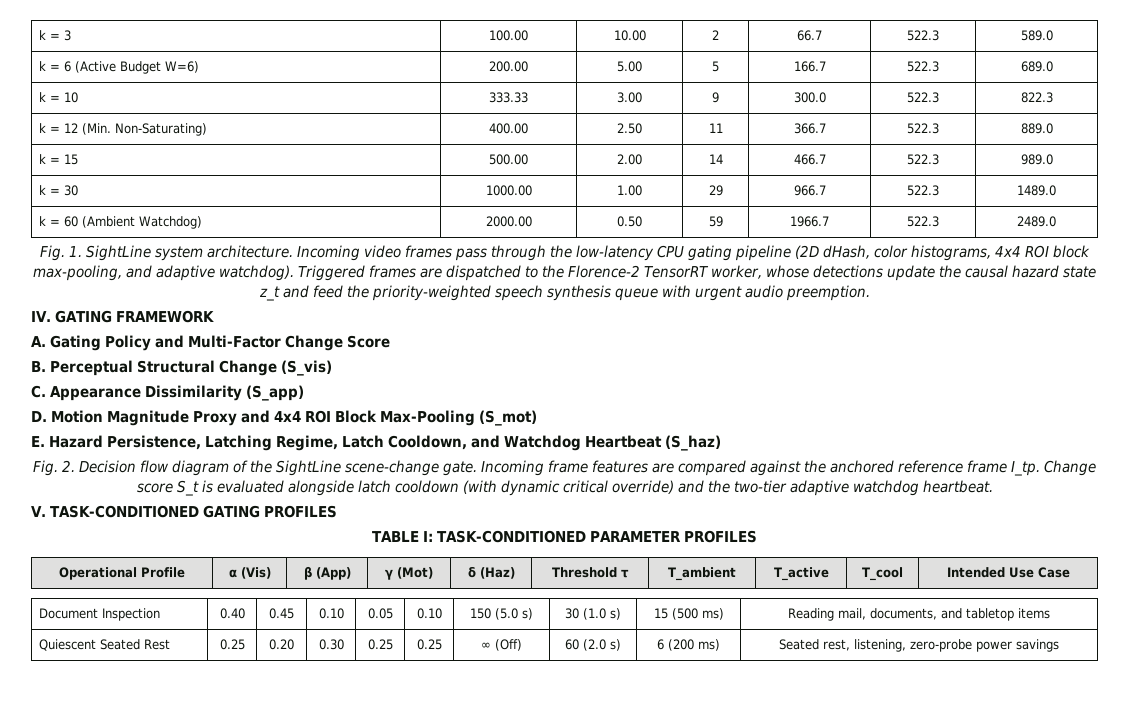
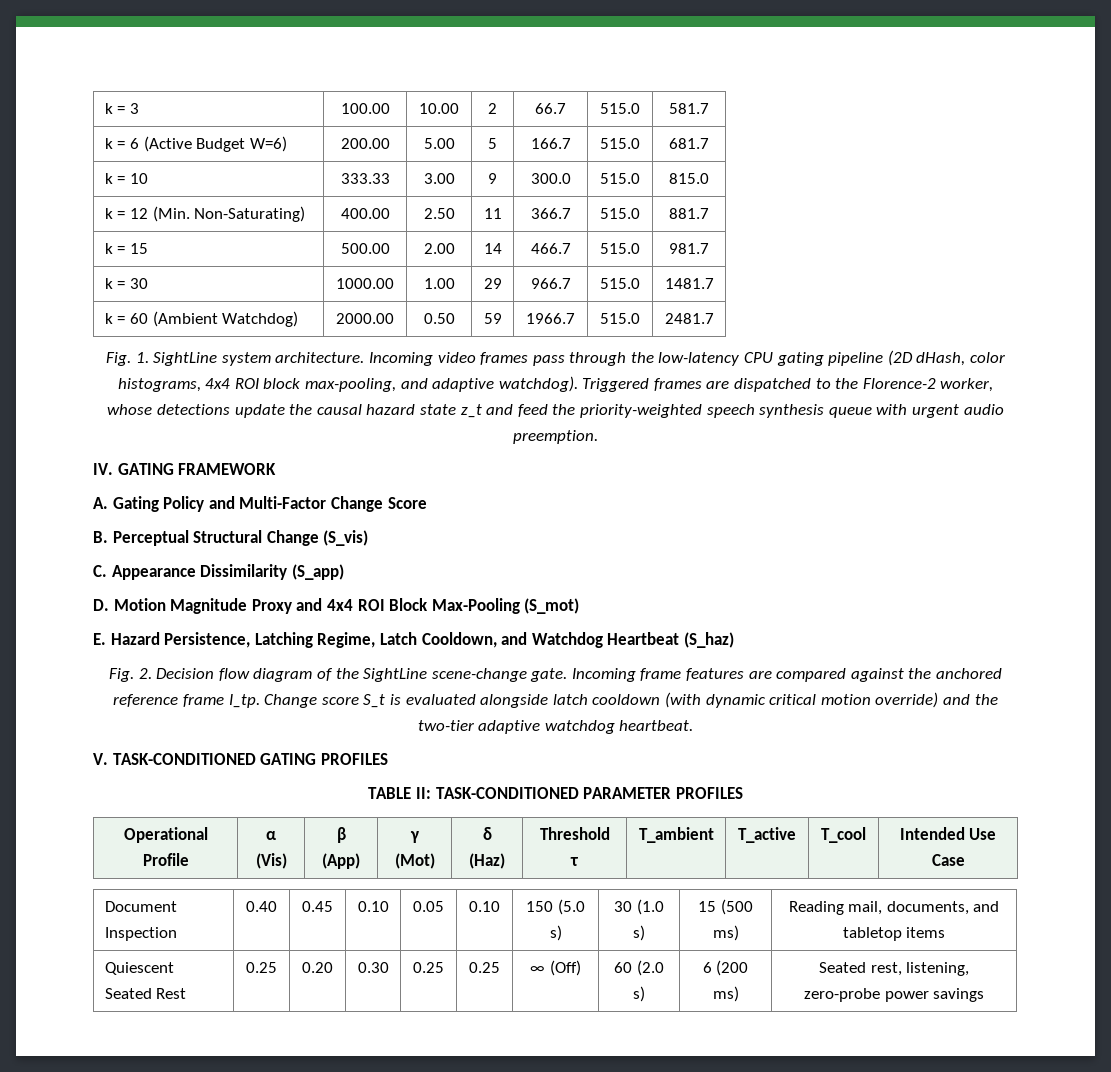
[907,30,939,41] [1020,30,1053,41] 522.3 | 589.0 -> [600,103,640,114] [669,103,709,114] 515.0 | 581.7
[907,61,939,72] [1020,61,1053,72] 522.3 | 689.0 -> [600,138,640,149] [669,138,709,149] 515.0 | 681.7
[907,92,939,103] [1020,92,1053,103] 522.3 | 822.3 -> [600,173,640,184] [669,173,709,184] 515.0 | 815.0
[907,123,939,134] [1020,123,1053,134] 522.3 | 889.0 -> [600,208,640,219] [669,208,709,219] 515.0 | 881.7
[907,154,939,165] [1020,154,1053,165] 522.3 | 989.0 -> [600,243,640,254] [669,243,709,254] 515.0 | 981.7
[907,185,939,196] [1017,185,1056,196] 522.3 | 1489.0 -> [600,278,640,289] [664,278,714,289] 515.0 | 1481.7
[907,216,939,227] [1017,216,1056,227] 522.3 | 2489.0 -> [600,313,640,324] [664,313,714,324] 515.0 | 2481.7
[644,266,710,278] TensorRT -> (936, 383) none
(608, 486) none -> [820,694,871,705] motion
[423,531,434,542] I: -> [415,787,431,799] II:

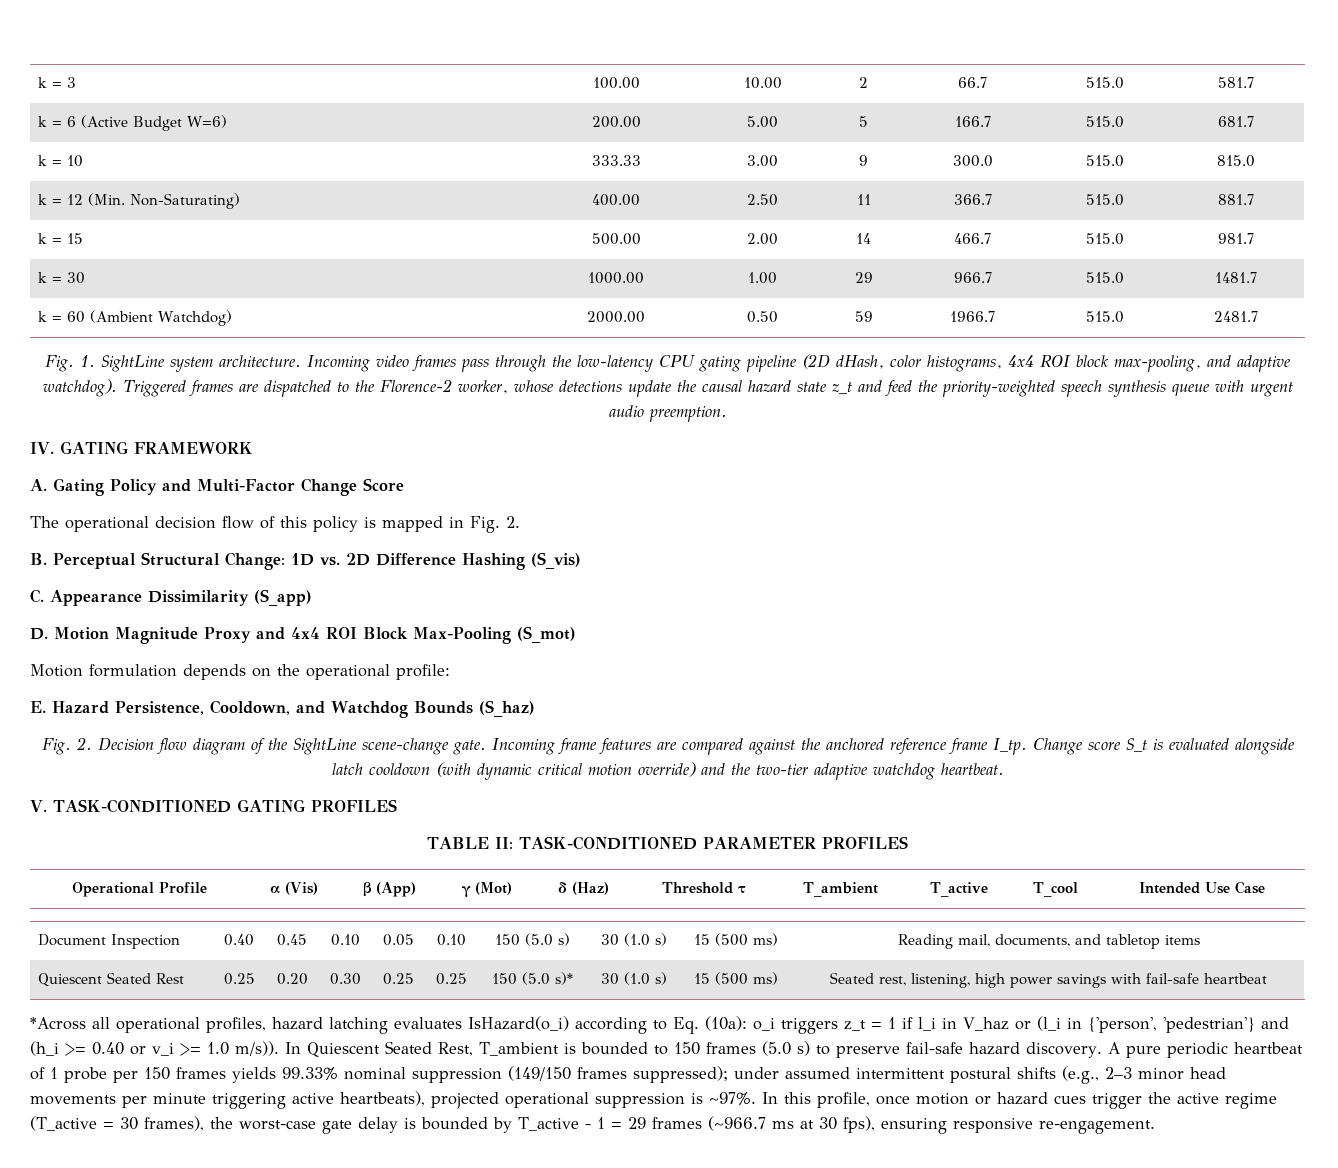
[93,530,319,546] B. Perceptual Structural Change -> [30,516,520,533] [30,552,525,570] The operational decision flow of this policy is mapped in Fig. 2. // B. Perceptual Structural Change: 1D vs. 2D Difference Hashing
(580, 606) none -> [30,664,450,680] // Motion formulation depends on the operational profile:
[254,632,417,648] Latching Regime, Latch -> (204, 708) none
[607,632,680,645] Heartbeat -> [413,701,473,714] Bounds
[530,960,581,976] [614,960,664,976] [633,986,645,1002] [702,960,749,976] ∞ (Off) | 60 (2.0 s) | 6 (200 -> [492,972,573,985] [600,972,667,985] [694,972,748,985] 150 (5.0 s)* | 30 (1.0 s) | 15 (500
[803,988,880,1002] zero-probe -> [975,973,1005,988] high
(985, 995) none -> [1111,973,1267,984] [30,1016,1289,1034] [30,1041,1303,1058] [30,1066,1226,1084] [30,1091,1277,1109] [30,1116,1155,1134] with fail-safe heartbeat // *Across all operational profiles, hazard latching evaluates IsHazard(o_i) according to Eq. (10a): o_i triggers z_t = 1 if l_i in V_haz or (l_i in {'person', 'pedestrian'} and (h_i >= 0.40 or v_i >= 1.0 m/s)). In Quiescent Seated Rest, T_ambient is bounded to 150 frames (5.0 s) to preserve fail-safe hazard discovery. A pure periodic heartbeat of 1 probe per 150 frames yields 99.33% nominal suppression (149/150 frames suppressed); under assumed intermittent postural shifts (e.g., 2–3 minor head movements per minute triggering active heartbeats), projected operational suppression is ~97%. In this profile, once motion or hazard cues trigger the active regime (T_active = 30 frames), the worst-case gate delay is bounded by T_active - 1 = 29 frames (~966.7 ms at 30 fps), ensuring responsive re-engagement.

